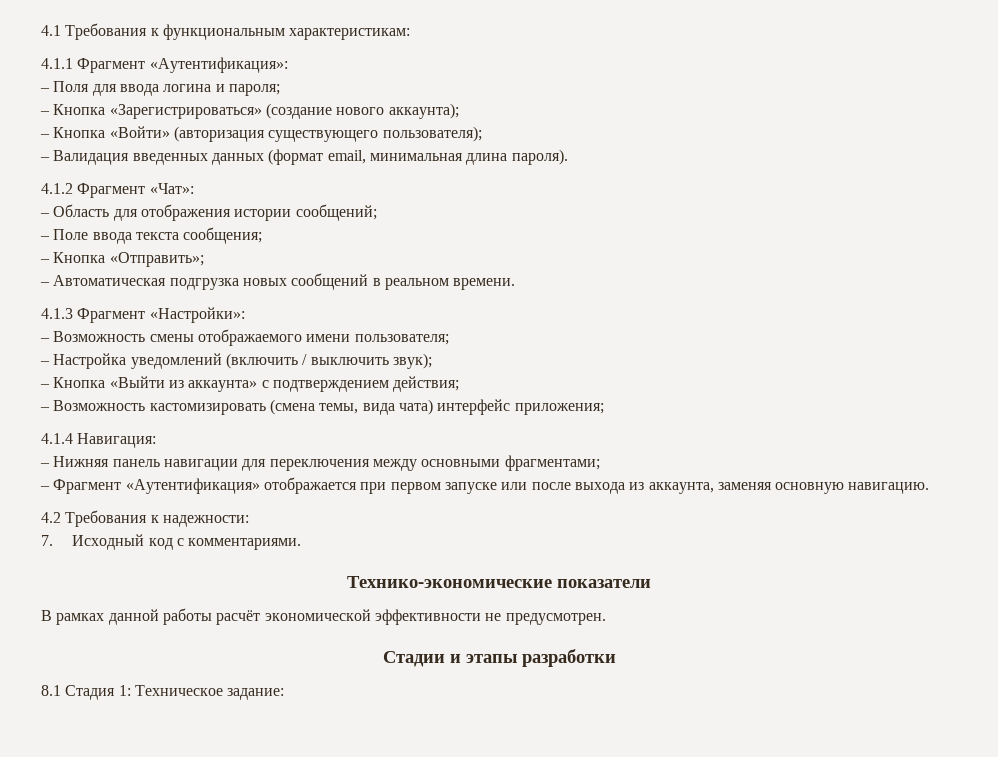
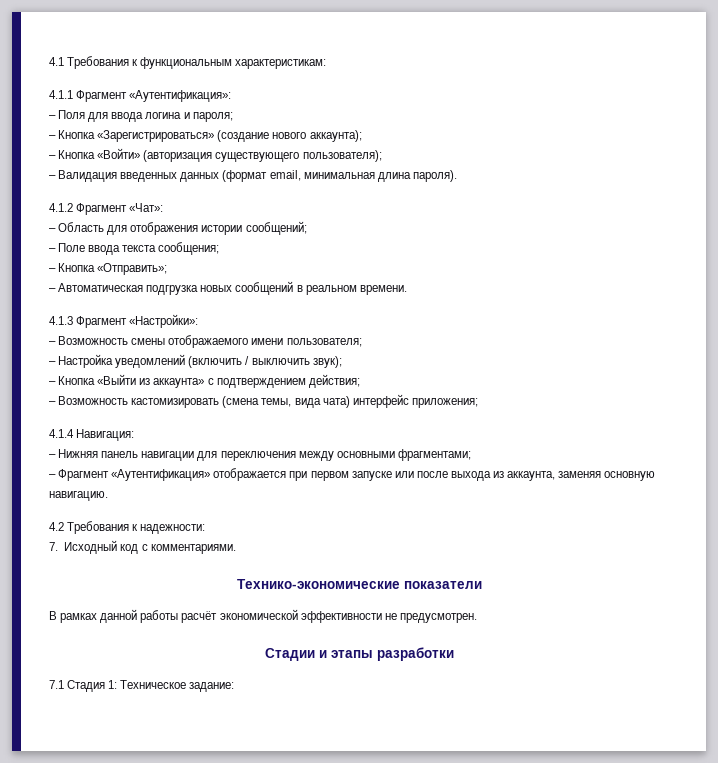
[41,685,61,696] 8.1 -> [49,680,64,689] 7.1

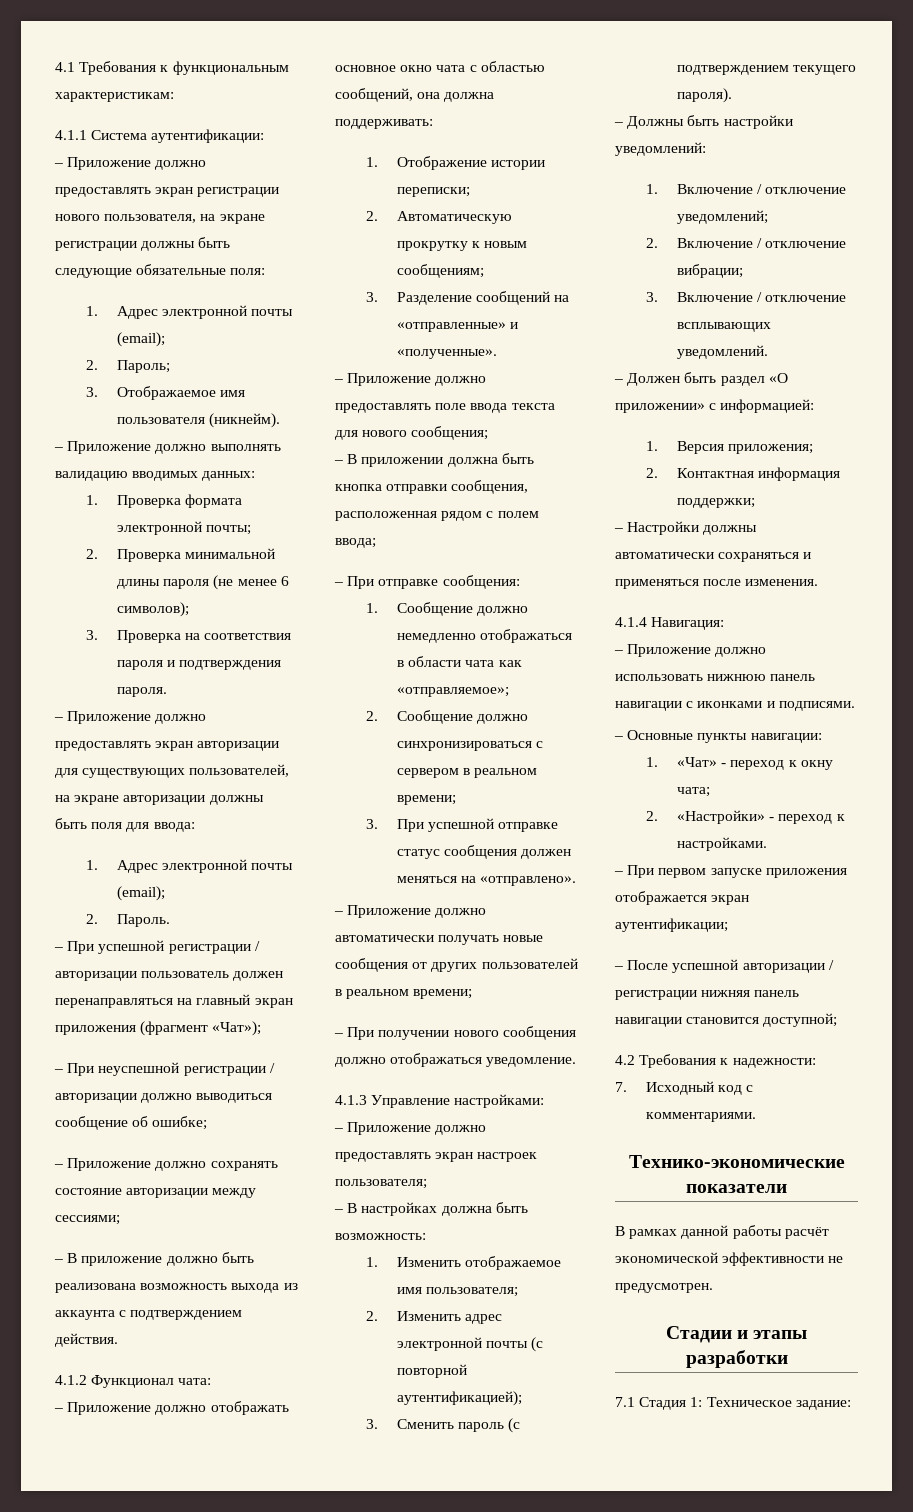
[76,90,232,102] [49,110,233,122] [49,130,362,142] [49,148,382,162] [49,170,457,182] Фрагмент «Аутентификация»: // – Поля для ввода логина и пароля; // – Кнопка «Зарегистрироваться» (создание нового аккаунта); // – Кнопка «Войти» (авторизация существующего пользователя); // – Валидация введенных данных (формат email, минимальная длина пароля). -> [91,129,265,143] [54,157,207,170] [55,187,280,197] [55,214,265,224] [55,237,231,251] [55,264,266,278] [85,305,294,319] [116,332,165,347] [85,360,170,373] [85,386,246,400] [116,413,281,428] [54,441,281,454] [55,471,256,481] [85,494,243,508] [116,521,252,535] [85,548,276,562] [116,575,289,590] [116,602,189,617] [85,630,292,643] [116,660,282,670] [116,687,167,697] [54,711,207,724] [55,741,280,751] [55,764,290,778] [55,795,264,805] [55,818,195,832] [85,859,294,873] [116,886,165,901] [85,914,170,927] [54,940,260,954] [55,971,284,981] [55,994,293,1008] [55,1021,262,1036] [54,1062,275,1076] [55,1093,273,1103] [55,1116,208,1130] [54,1158,278,1171] [55,1188,257,1198] [55,1215,120,1225] [54,1252,254,1266] [55,1283,298,1293] [55,1310,243,1320] [55,1333,118,1347] Система аутентификации: // – Приложение должно предоставлять экран регистрации нового пользователя, на экране регистрации должны быть следующие обязательные поля: // 1. Адрес электронной почты (email); // 2. Пароль; // 3. Отображаемое имя пользователя (никнейм). // – Приложение должно выполнять валидацию вводимых данных: // 1. Проверка формата электронной почты; // 2. Проверка минимальной длины пароля (не менее 6 символов); // 3. Проверка на соответствия пароля и подтверждения пароля. // – Приложение должно предоставлять экран авторизации для существующих пользователей, на экране авторизации должны быть поля для ввода: // 1. Адрес электронной почты (email); // 2. Пароль. // – При успешной регистрации / авторизации пользователь должен перенаправляться на главный экран приложения (фрагмент «Чат»); // – При неуспешной регистрации / авторизации должно выводиться сообщение об ошибке; // – Приложение должно сохранять состояние авторизации между сессиями; // – В приложение должно быть реализована возможность выхода из аккаунта с подтверждением действия.
[76,203,164,215] [49,221,307,235] [49,242,220,255] [49,263,168,275] [49,281,407,295] Фрагмент «Чат»: // – Область для отображения истории сообщений; // – Поле ввода текста сообщения; // – Кнопка «Отправить»; // – Автоматическая подгрузка новых сообщений в реальном времени. -> [91,1375,212,1388] [54,1401,289,1415] [335,61,545,72] [335,88,495,102] [335,119,433,129] [365,156,546,170] [396,187,470,197] [365,211,512,224] [396,241,528,251] [396,264,484,278] [365,291,570,305] [396,322,519,332] [396,349,497,359] [334,373,487,386] [335,403,555,413] [335,426,489,440] [334,453,534,467] [335,480,529,494] [335,511,539,521] [335,538,376,548] [334,575,520,589] [365,602,529,616] [396,629,573,643] [396,656,522,667] [396,687,509,697] [365,710,529,724] [396,741,544,751] [396,768,538,778] [396,795,456,805] [365,818,559,832] [396,845,572,859] [396,876,577,886] [334,905,487,918] [335,935,544,945] [335,958,578,972] [335,989,473,999] [334,1026,576,1040] [335,1053,577,1067] Функционал чата: // – Приложение должно отображать основное окно чата с областью сообщений, она должна поддерживать: // 1. Отображение истории переписки; // 2. Автоматическую прокрутку к новым сообщениям; // 3. Разделение сообщений на «отправленные» и «полученные». // – Приложение должно предоставлять поле ввода текста для нового сообщения; // – В приложении должна быть кнопка отправки сообщения, расположенная рядом с полем ввода; // – При отправке сообщения: // 1. Сообщение должно немедленно отображаться в области чата как «отправляемое»; // 2. Сообщение должно синхронизироваться с сервером в реальном времени; // 3. При успешной отправке статус сообщения должен меняться на «отправлено». // – Приложение должно автоматически получать новые сообщения от других пользователей в реальном времени; // – При получении нового сообщения должно отображаться уведомление.
[76,314,199,328] [49,335,362,348] [49,354,342,368] [49,374,360,388] [49,394,478,408] [49,429,135,441] [49,449,471,461] [49,468,656,481] [49,491,108,501] Фрагмент «Настройки»: // – Возможность смены отображаемого имени пользователя; // – Настройка уведомлений (включить / выключить звук); // – Кнопка «Выйти из аккаунта» с подтверждением действия; // – Возможность кастомизировать (смена темы, вида чата) интерфейс приложения; // 4.1.4 Навигация: // – Нижняя панель навигации для переключения между основными фрагментами; // – Фрагмент «Аутентификация» отображается при первом запуске или после выхода из аккаунта, заменяя основную навигацию. -> [371,1094,545,1108] [334,1122,487,1135] [335,1152,538,1162] [335,1179,427,1189] [334,1202,528,1216] [335,1233,426,1240] [365,1256,562,1270] [396,1287,519,1297] [365,1311,503,1324] [396,1337,544,1352] [396,1364,467,1378] [396,1391,522,1406] [365,1418,521,1433] [676,65,857,75] [676,88,732,103] [614,115,793,129] [615,142,706,156] [645,184,847,194] [676,210,768,224] [645,238,847,248] [676,264,743,278] [645,292,847,302] [676,322,771,332] [676,345,768,359] [614,372,788,386] [615,399,815,413] [645,441,814,454] [645,467,841,481] [676,498,755,508] [614,521,758,535] [615,552,812,562] [615,579,819,589] [615,617,725,630] [614,644,767,657] [615,674,816,681] [615,701,855,711] [614,730,822,743] [645,757,833,770] [676,787,710,797] [645,810,845,824] [676,837,767,851] [614,865,847,878] [615,891,750,905] [615,918,728,932] [614,959,834,973] [615,990,800,1000] [615,1013,838,1027] Управление настройками: // – Приложение должно предоставлять экран настроек пользователя; // – В настройках должна быть возможность: // 1. Изменить отображаемое имя пользователя; // 2. Изменить адрес электронной почты (с повторной аутентификацией); // 3. Сменить пароль (с подтверждением текущего пароля). // – Должны быть настройки уведомлений: // 1. Включение / отключение уведомлений; // 2. Включение / отключение вибрации; // 3. Включение / отключение всплывающих уведомлений. // – Должен быть раздел «О приложении» с информацией: // 1. Версия приложения; // 2. Контактная информация поддержки; // – Настройки должны автоматически сохраняться и применяться после изменения. // 4.1.4 Навигация: // – Приложение должно использовать нижнюю панель навигации с иконками и подписями. // – Основные пункты навигации: // 1. «Чат» - переход к окну чата; // 2. «Настройки» - переход к настройками. // – При первом запуске приложения отображается экран аутентификации; // – После успешной авторизации / регистрации нижняя панель навигации становится доступной;

